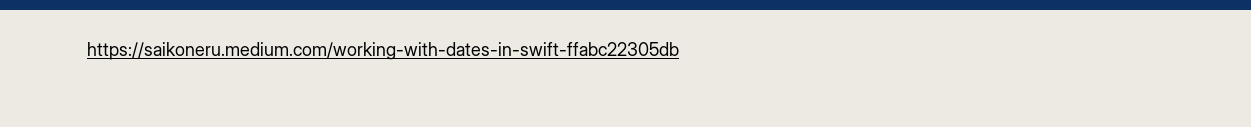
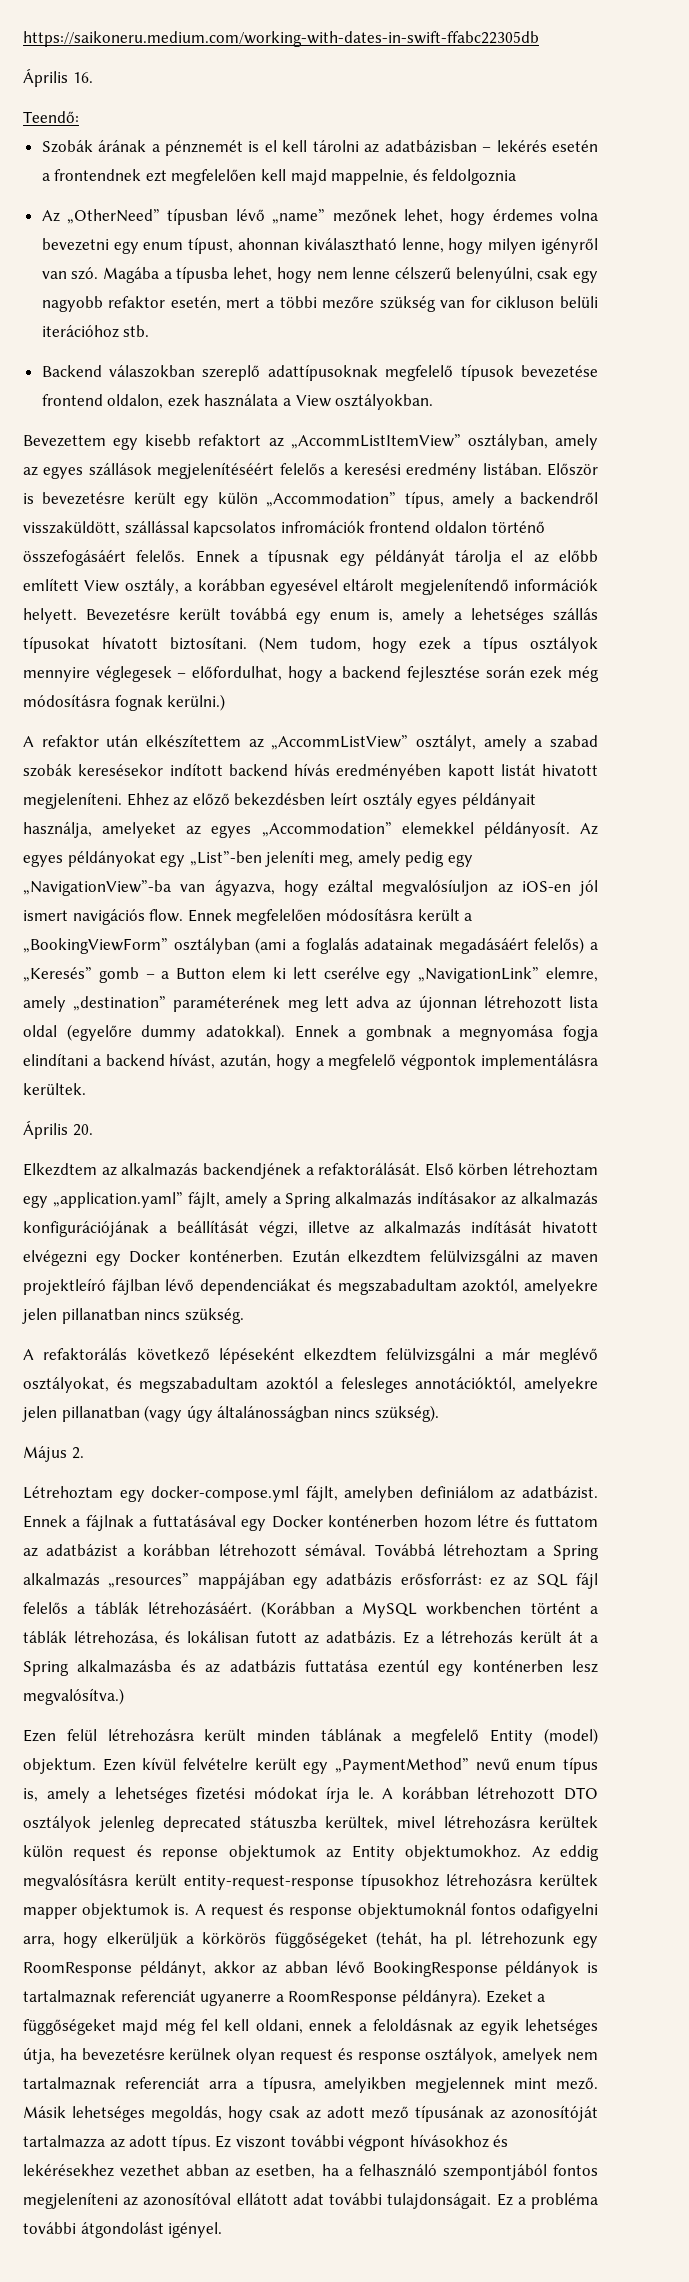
(679, 51) none -> [23,68,93,87] [23,111,79,123] [41,140,598,156] [41,169,517,185] [41,208,598,225] [41,237,598,254] [41,266,598,283] [41,296,598,312] [41,325,150,338] [41,364,598,381] [41,394,434,410] [23,434,598,450] [23,462,598,479] [23,491,598,508] [23,521,545,537] [23,549,598,566] [23,578,598,595] [23,608,598,624] [23,636,599,653] [23,666,599,682] [23,694,226,711] [23,734,598,751] [23,763,598,780] [23,792,536,809] [23,821,598,838] [23,850,473,867] [23,879,598,896] [23,908,473,925] [23,937,598,954] [23,967,598,983] [23,995,598,1012] [23,1024,599,1041] [23,1053,598,1070] [23,1083,86,1095] [23,1120,93,1139] [23,1163,598,1179] [23,1191,598,1208] [23,1220,598,1237] [23,1250,598,1266] [23,1278,598,1295] [22,1308,244,1324] [23,1348,598,1364] [23,1377,598,1393] [22,1405,439,1422] [23,1446,84,1462] [23,1486,598,1502] [23,1515,598,1531] [23,1544,599,1560] [23,1573,598,1589] [23,1601,598,1618] [23,1631,598,1646] [23,1659,598,1676] [23,1688,124,1705] [23,1728,598,1745] [23,1757,598,1774] [23,1786,598,1803] [23,1816,598,1832] [23,1845,599,1861] [23,1873,598,1890] [23,1903,598,1919] [23,1931,598,1948] [23,1961,598,1977] [23,1989,546,2006] [23,2019,599,2035] [23,2047,598,2064] [23,2076,598,2093] [23,2105,598,2122] [23,2134,509,2151] [23,2164,598,2180] [23,2192,598,2209] [23,2222,223,2238] // Április 16. // Teendő: // Szobák árának a pénznemét is el kell tárolni az adatbázisban – lekérés esetén a frontendnek ezt megfelelően kell majd mappelnie, és feldolgoznia // Az „OtherNeed” típusban lévő „name” mezőnek lehet, hogy érdemes volna bevezetni egy enum típust, ahonnan kiválasztható lenne, hogy milyen igényről van szó. Magába a típusba lehet, hogy nem lenne célszerű belenyúlni, csak egy nagyobb refaktor esetén, mert a többi mezőre szükség van for cikluson belüli iterációhoz stb. // Backend válaszokban szereplő adattípusoknak megfelelő típusok bevezetése frontend oldalon, ezek használata a View osztályokban. // Bevezettem egy kisebb refaktort az „AccommListItemView” osztályban, amely az egyes szállások megjelenítéséért felelős a keresési eredmény listában. Először is bevezetésre került egy külön „Accommodation” típus, amely a backendről visszaküldött, szállással kapcsolatos infromációk frontend oldalon történő összefogásáért felelős. Ennek a típusnak egy példányát tárolja el az előbb említett View osztály, a korábban egyesével eltárolt megjelenítendő információk helyett. Bevezetésre került továbbá egy enum is, amely a lehetséges szállás típusokat hívatott biztosítani. (Nem tudom, hogy ezek a típus osztályok mennyire véglegesek – előfordulhat, hogy a backend fejlesztése során ezek még módosításra fognak kerülni.) // A refaktor után elkészítettem az „AccommListView” osztályt, amely a szabad szobák keresésekor indított backend hívás eredményében kapott listát hivatott megjeleníteni. Ehhez az előző bekezdésben leírt osztály egyes példányait használja, amelyeket az egyes „Accommodation” elemekkel példányosít. Az egyes példányokat egy „List”-ben jeleníti meg, amely pedig egy „NavigationView”-ba van ágyazva, hogy ezáltal megvalósíuljon az iOS-en jól ismert navigációs flow. Ennek megfelelően módosításra került a „BookingViewForm” osztályban (ami a foglalás adatainak megadásáért felelős) a „Keresés” gomb – a Button elem ki lett cserélve egy „NavigationLink” elemre, amely „destination” paraméterének meg lett adva az újonnan létrehozott lista oldal (egyelőre dummy adatokkal). Ennek a gombnak a megnyomása fogja elindítani a backend hívást, azután, hogy a megfelelő végpontok implementálásra kerültek. // Április 20. // Elkezdtem az alkalmazás backendjének a refaktorálását. Első körben létrehoztam egy „application.yaml” fájlt, amely a Spring alkalmazás indításakor az alkalmazás konfigurációjának a beállítását végzi, illetve az alkalmazás indítását hivatott elvégezni egy Docker konténerben. Ezután elkezdtem felülvizsgálni az maven projektleíró fájlban lévő dependenciákat és megszabadultam azoktól, amelyekre jelen pillanatban nincs szükség. // A refaktorálás következő lépéseként elkezdtem felülvizsgálni a már meglévő osztályokat, és megszabadultam azoktól a felesleges annotációktól, amelyekre jelen pillanatban (vagy úgy általánosságban nincs szükség). // Május 2. // Létrehoztam egy docker-compose.yml fájlt, amelyben definiálom az adatbázist. Ennek a fájlnak a futtatásával egy Docker konténerben hozom létre és futtatom az adatbázist a korábban létrehozott sémával. Továbbá létrehoztam a Spring alkalmazás „resources” mappájában egy adatbázis erősforrást: ez az SQL fájl felelős a táblák létrehozásáért. (Korábban a MySQL workbenchen történt a táblák létrehozása, és lokálisan futott az adatbázis. Ez a létrehozás került át a Spring alkalmazásba és az adatbázis futtatása ezentúl egy konténerben lesz megvalósítva.) // Ezen felül létrehozásra került minden táblának a megfelelő Entity (model) objektum. Ezen kívül felvételre került egy „PaymentMethod” nevű enum típus is, amely a lehetséges fizetési módokat írja le. A korábban létrehozott DTO osztályok jelenleg deprecated státuszba kerültek, mivel létrehozásra kerültek külön request és reponse objektumok az Entity objektumokhoz. Az eddig megvalósításra került entity-request-response típusokhoz létrehozásra kerültek mapper objektumok is. A request és response objektumoknál fontos odafigyelni arra, hogy elkerüljük a körkörös függőségeket (tehát, ha pl. létrehozunk egy RoomResponse példányt, akkor az abban lévő BookingResponse példányok is tartalmaznak referenciát ugyanerre a RoomResponse példányra). Ezeket a függőségeket majd még fel kell oldani, ennek a feloldásnak az egyik lehetséges útja, ha bevezetésre kerülnek olyan request és response osztályok, amelyek nem tartalmaznak referenciát arra a típusra, amelyikben megjelennek mint mező. Másik lehetséges megoldás, hogy csak az adott mező típusának az azonosítóját tartalmazza az adott típus. Ez viszont további végpont hívásokhoz és lekérésekhez vezethet abban az esetben, ha a felhasználó szempontjából fontos megjeleníteni az azonosítóval ellátott adat további tulajdonságait. Ez a probléma további átgondolást igényel.

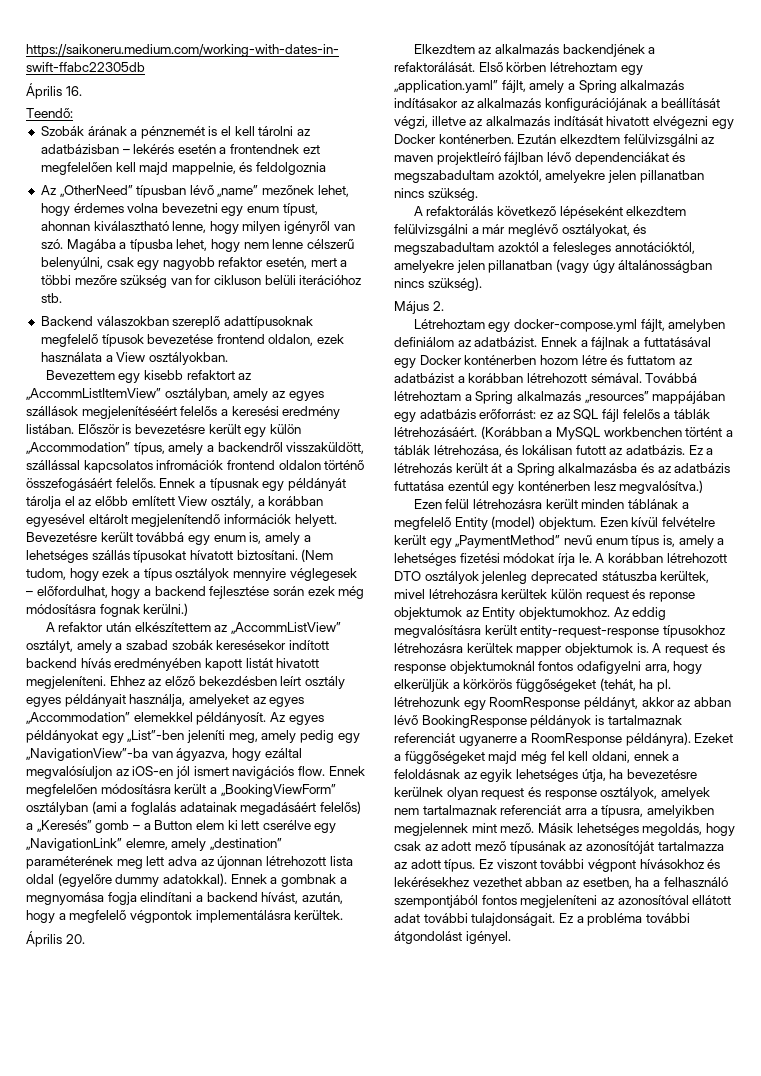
[400,1573,482,1585] erősforrást: -> [479,409,537,419] erőforrást:

